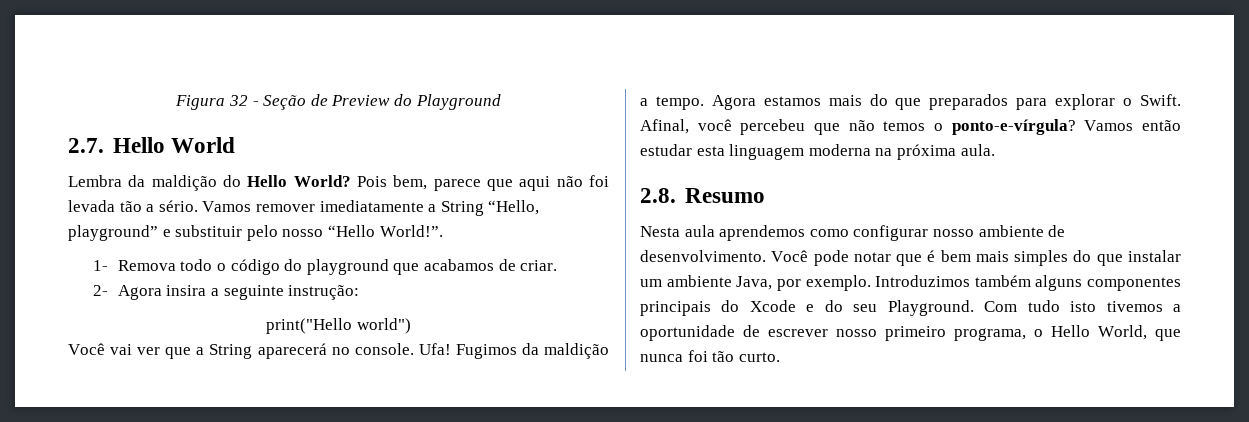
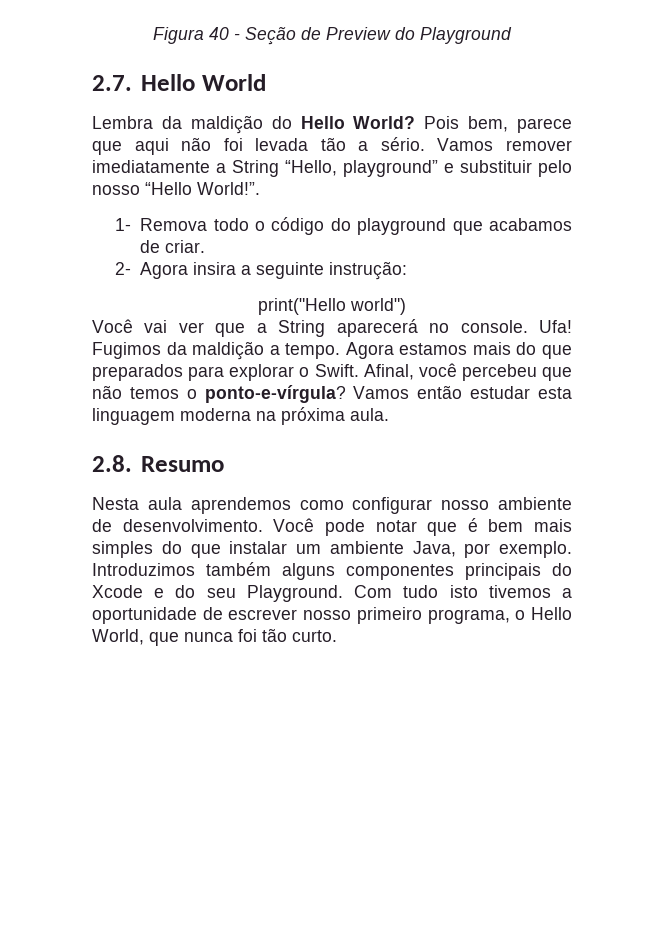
[229,95,249,106] 32 -> [209,27,229,40] 40

